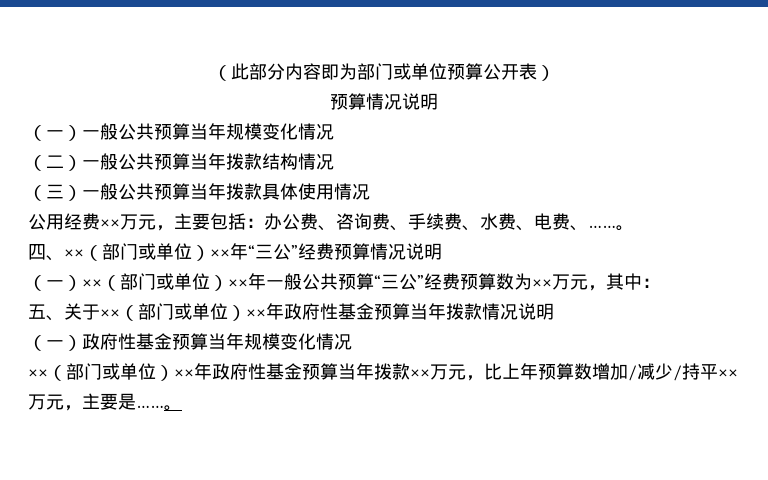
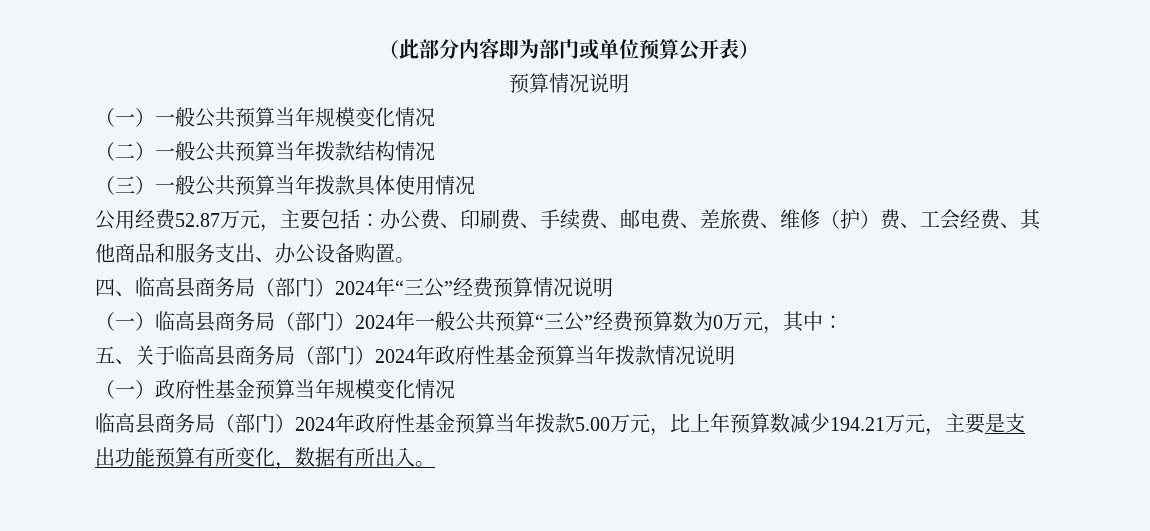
[100,219,120,228] ×× -> [175,213,220,227] 52.87
[336,213,372,230] 咨询 -> [460,209,500,229] 印刷
[480,213,634,231] [28,243,230,261] 水费、电费、……。 // 四、××（部门或单位）×× -> [620,209,1041,230] [95,243,415,264] [95,277,375,298] 邮电费、差旅费、维修（护）费、工会经费、其他商品和服务支出、办公设备购置。 // 四、临高县商务局（部门）2024
[82,273,248,291] ××（部门或单位）×× -> [155,311,395,332] 临高县商务局（部门）2024
[532,279,552,288] ×× -> [713,315,723,329] 0
[100,303,266,321] ××（部门或单位）×× -> [175,345,415,366] 临高县商务局（部门）2024
[28,363,430,381] ××（部门或单位）××年政府性基金预算当年拨款×× -> [95,413,610,434] 临高县商务局（部门）2024年政府性基金预算当年拨款5.00
[592,363,738,381] [28,393,164,411] 增加/减少/持平××万元，主要是…… -> [790,413,1025,436] [95,447,415,470] 减少194.21万元，主要是支出功能预算有所变化，数据有所出入

